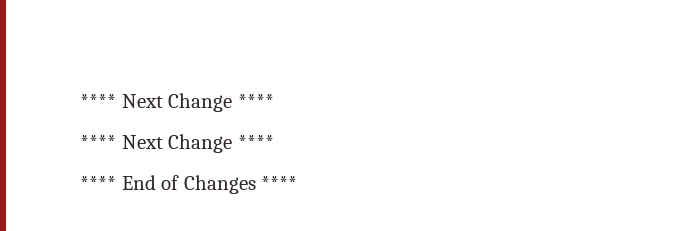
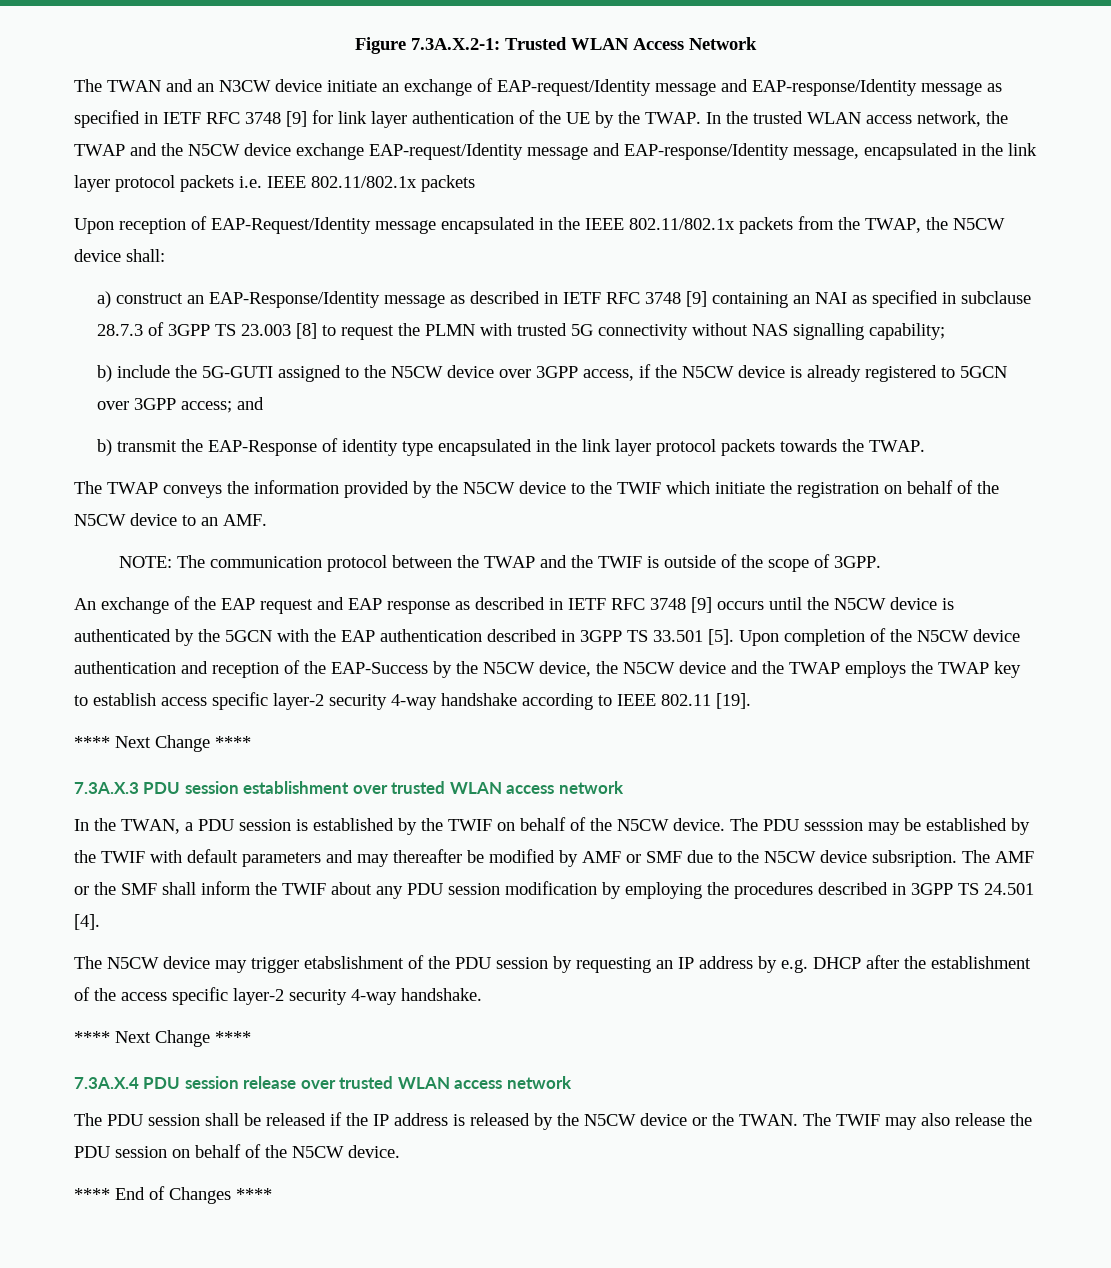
[80,93,274,112] [80,134,274,153] **** Next Change **** // **** Next Change **** -> [355,37,757,54] [74,78,1002,96] [74,110,1008,128] [74,143,1037,160] [74,175,475,192] [74,216,1005,234] [74,249,165,262] [96,290,1031,308] [96,322,945,340] [96,364,1007,382] [96,397,264,413] [96,438,925,456] [74,480,999,498] [74,513,267,526] [119,554,882,572] [74,596,954,614] [74,628,1020,646] [74,660,1021,678] [74,692,751,710] [74,735,251,752] [74,781,624,794] [74,817,1030,835] [74,849,1034,867] [74,881,1034,899] [74,914,100,930] [74,955,1031,973] [74,987,482,1005] [74,1030,251,1047] [74,1076,572,1089] [74,1112,1032,1130] [74,1144,400,1158] Figure 7.3A.X.2-1: Trusted WLAN Access Network // The TWAN and an N3CW device initiate an exchange of EAP-request/Identity message and EAP-response/Identity message as specified in IETF RFC 3748 [9] for link layer authentication of the UE by the TWAP. In the trusted WLAN access network, the TWAP and the N5CW device exchange EAP-request/Identity message and EAP-response/Identity message, encapsulated in the link layer protocol packets i.e. IEEE 802.11/802.1x packets // Upon reception of EAP-Request/Identity message encapsulated in the IEEE 802.11/802.1x packets from the TWAP, the N5CW device shall: // a) construct an EAP-Response/Identity message as described in IETF RFC 3748 [9] containing an NAI as specified in subclause 28.7.3 of 3GPP TS 23.003 [8] to request the PLMN with trusted 5G connectivity without NAS signalling capability; // b) include the 5G-GUTI assigned to the N5CW device over 3GPP access, if the N5CW device is already registered to 5GCN over 3GPP access; and // b) transmit the EAP-Response of identity type encapsulated in the link layer protocol packets towards the TWAP. // The TWAP conveys the information provided by the N5CW device to the TWIF which initiate the registration on behalf of the N5CW device to an AMF. // NOTE: The communication protocol between the TWAP and the TWIF is outside of the scope of 3GPP. // An exchange of the EAP request and EAP response as described in IETF RFC 3748 [9] occurs until the N5CW device is authenticated by the 5GCN with the EAP authentication described in 3GPP TS 33.501 [5]. Upon completion of the N5CW device authentication and reception of the EAP-Success by the N5CW device, the N5CW device and the TWAP employs the TWAP key to establish access specific layer-2 security 4-way handshake according to IEEE 802.11 [19]. // **** Next Change **** // 7.3A.X.3 PDU session establishment over trusted WLAN access network // In the TWAN, a PDU session is established by the TWIF on behalf of the N5CW device. The PDU sesssion may be established by the TWIF with default parameters and may thereafter be modified by AMF or SMF due to the N5CW device subsription. The AMF or the SMF shall inform the TWIF about any PDU session modification by employing the procedures described in 3GPP TS 24.501 [4]. // The N5CW device may trigger etabslishment of the PDU session by requesting an IP address by e.g. DHCP after the establishment of the access specific layer-2 security 4-way handshake. // **** Next Change **** // 7.3A.X.4 PDU session release over trusted WLAN access network // The PDU session shall be released if the IP address is released by the N5CW device or the TWAN. The TWIF may also release the PDU session on behalf of the N5CW device.

